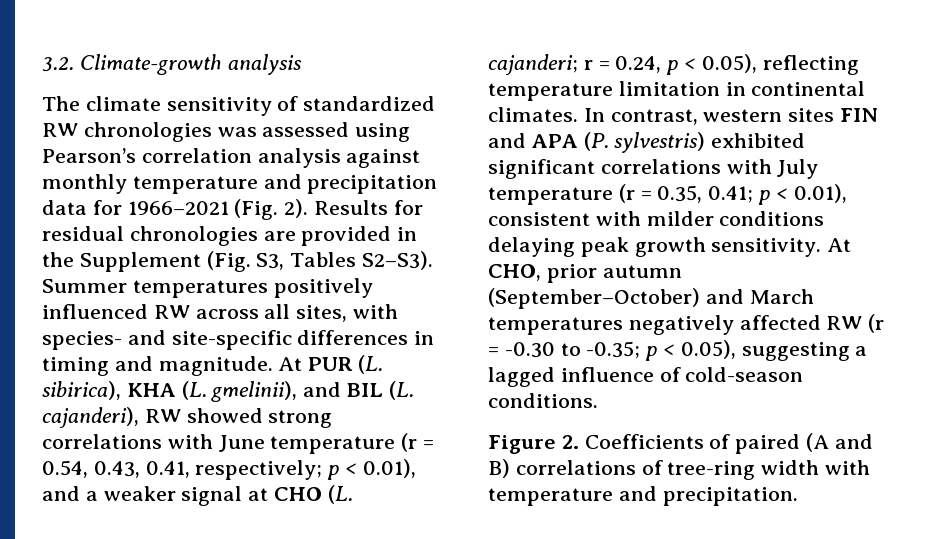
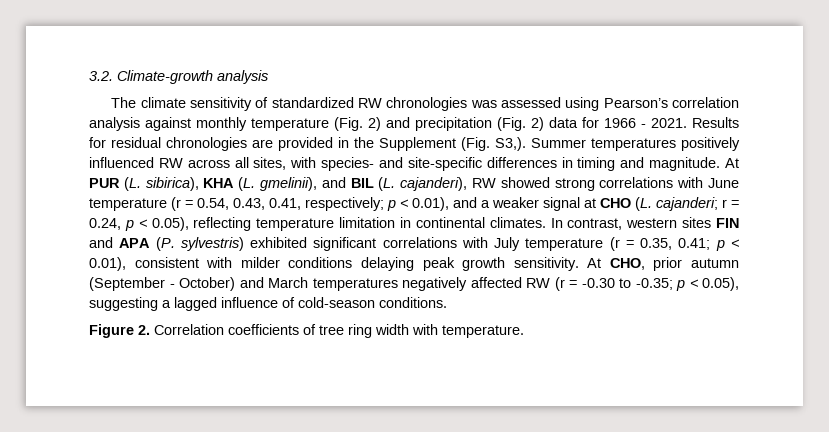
[263,174,438,194] [42,199,309,220] and precipitation data for 1966–2021 (Fig. 2). -> [334,117,687,131] (Fig. 2) and precipitation (Fig. 2) data for 1966 - 2021.
[256,251,434,270] S3, Tables S2–S3). -> [495,137,526,151] S3,).
[488,288,700,309] (September–October) -> [89,277,235,291] (September - October)
[584,433,873,454] [488,459,871,480] [488,486,798,506] Coefficients of paired (A and B) correlations of tree-ring width with temperature and precipitation. -> [154,324,524,338] Correlation coefficients of tree ring width with temperature.

